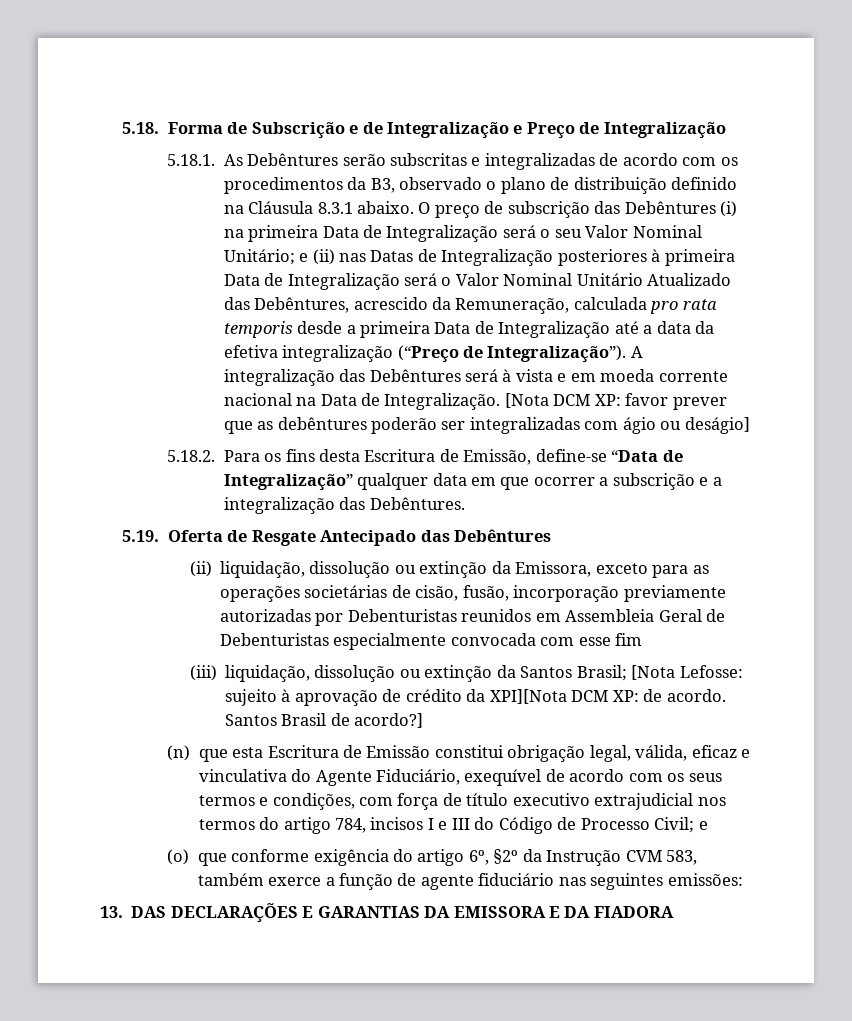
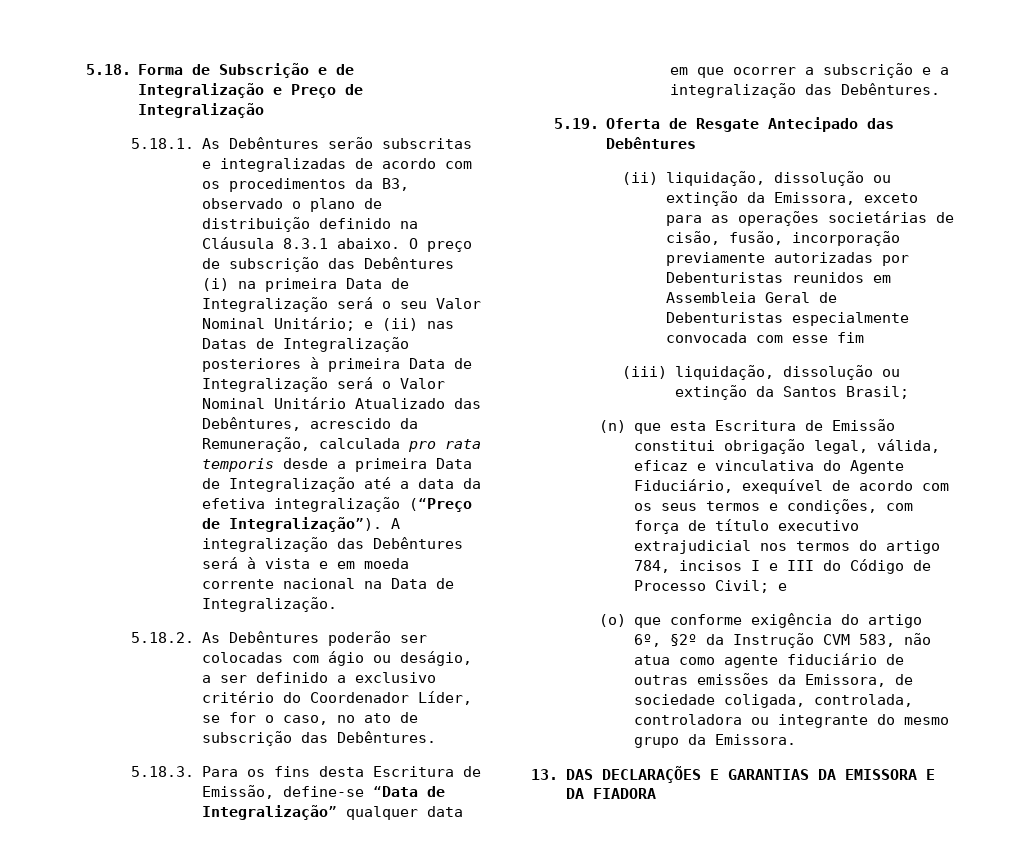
[504,393,727,410] [223,417,367,434] [Nota DCM XP: favor prever que as debêntures -> [131,631,319,643] // 5.18.2. As Debêntures
[469,417,580,434] integralizadas -> [201,652,283,663] colocadas
[684,417,750,434] [167,450,216,462] deságio] // 5.18.2. -> [399,651,472,666] [201,672,436,683] [201,691,472,705] [201,712,418,725] [201,731,436,746] [131,766,195,777] deságio, a ser definido a exclusivo critério do Coordenador Líder, se for o caso, no ato de subscrição das Debêntures. // 5.18.3.
[631,665,743,680] [225,689,726,706] [225,713,424,728] [Nota Lefosse: sujeito à aprovação de crédito da XPI][Nota DCM XP: de acordo. Santos Brasil de acordo?] -> (909, 392) none
[197,873,743,890] também exerce a função de agente fiduciário nas seguintes emissões: -> [903,633,931,645] [633,653,904,668] [633,673,913,687] [633,694,913,708] [633,714,949,728] [633,734,796,748] não atua como agente fiduciário de outras emissões da Emissora, de sociedade coligada, controlada, controladora ou integrante do mesmo grupo da Emissora.

